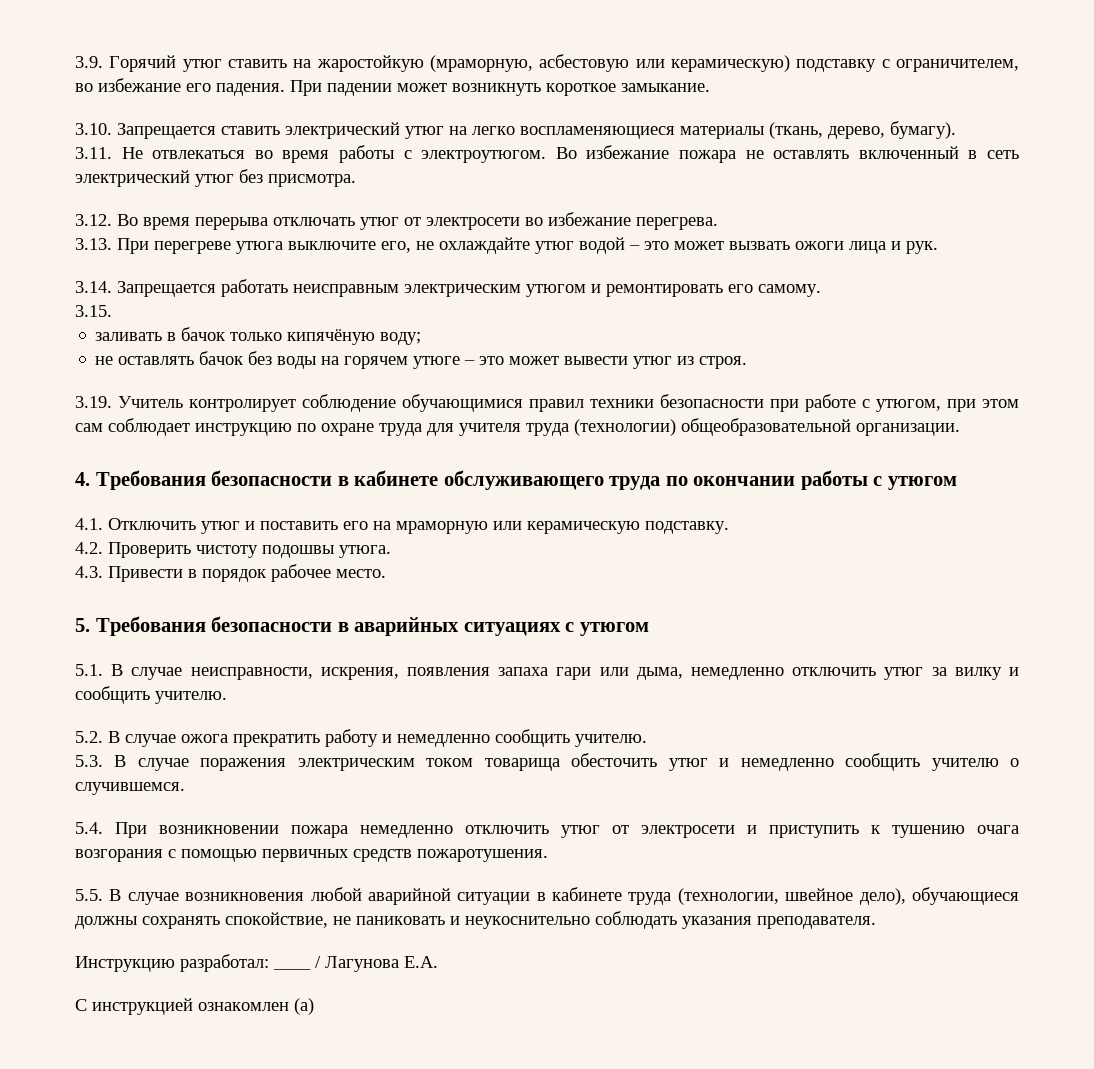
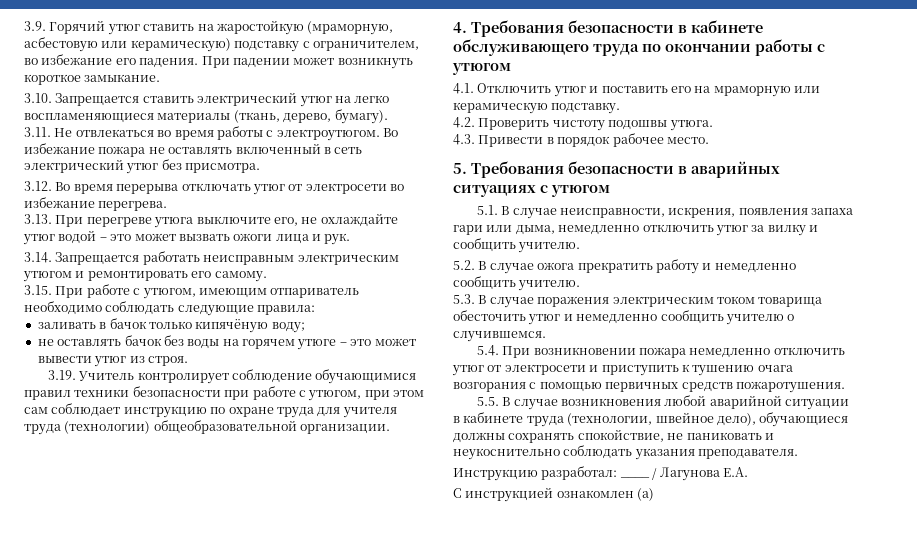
(112, 311) none -> [55,284,360,299] [24,301,316,316] При работе с утюгом, имеющим отпариватель необходимо соблюдать следующие правила:

